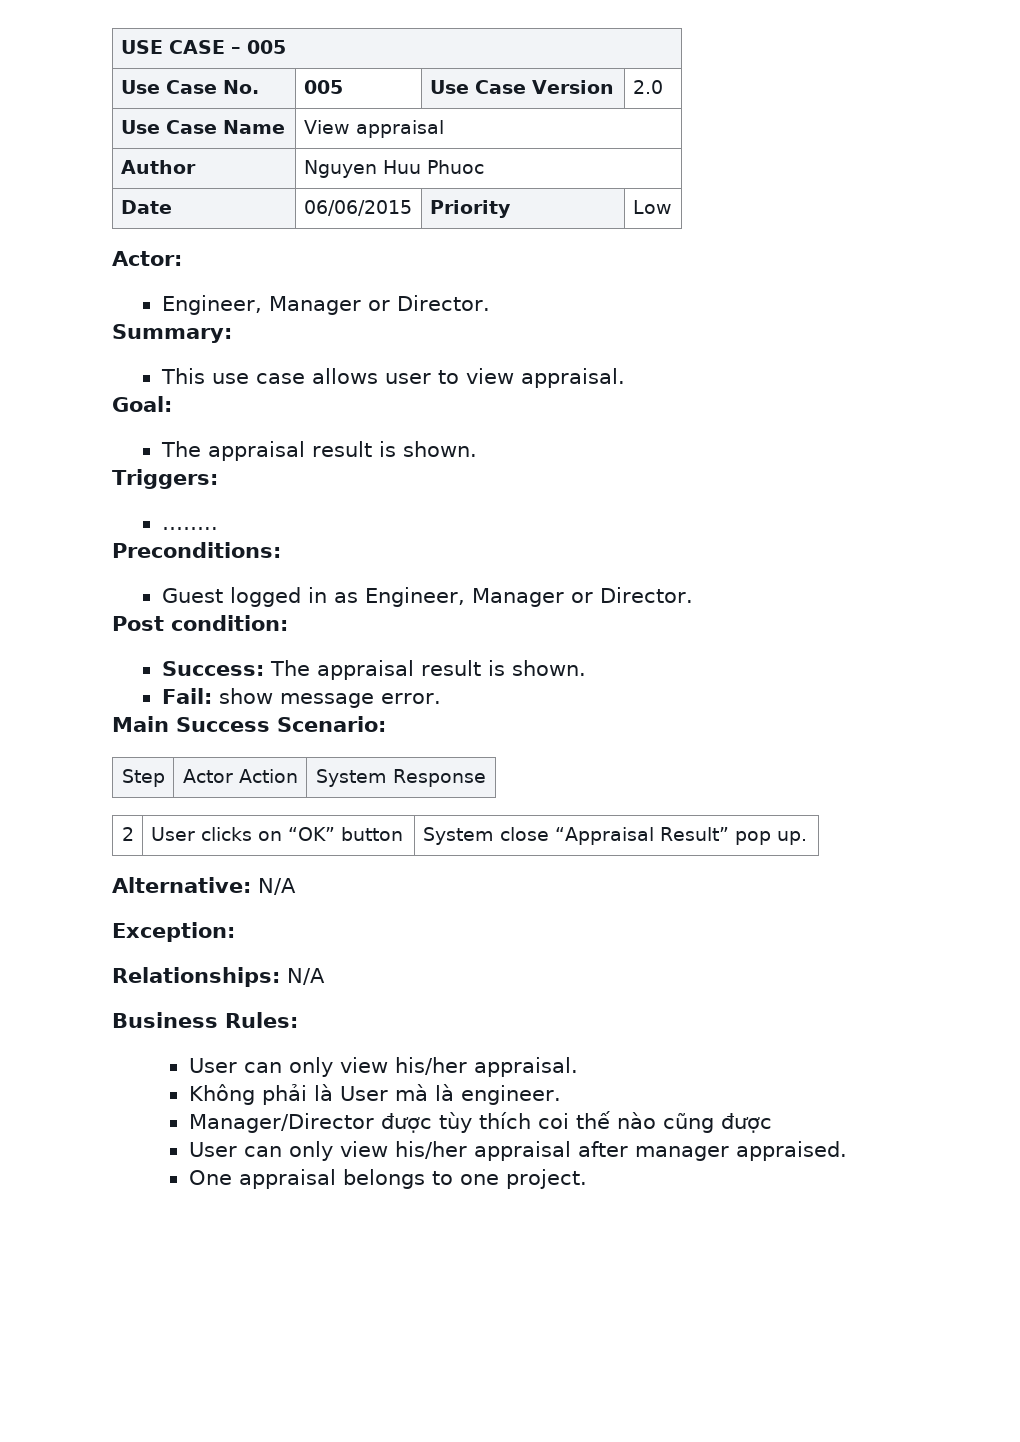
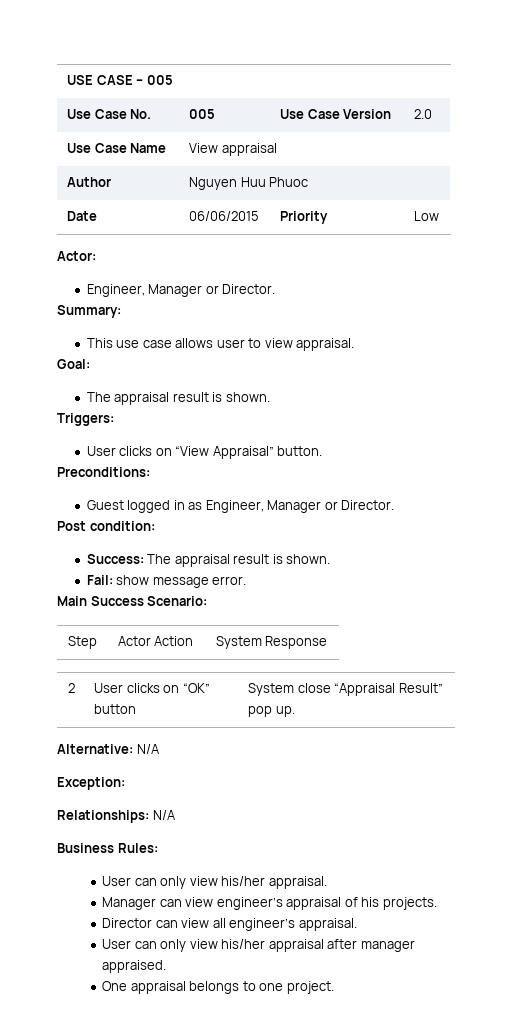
[161,527,218,530] …….. -> [86,446,323,459] User clicks on “View Appraisal” button.
[188,1084,561,1105] [188,1111,772,1133] Không phải là User mà là engineer. // Manager/Director được tùy thích coi thế nào cũng được -> [102,897,437,910] [102,918,357,931] Manager can view engineer’s appraisal of his projects. // Director can view all engineer’s appraisal.

